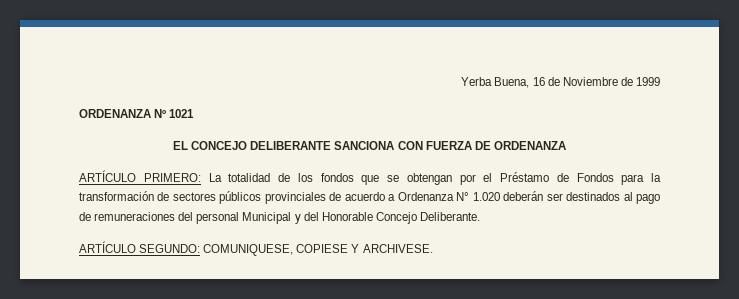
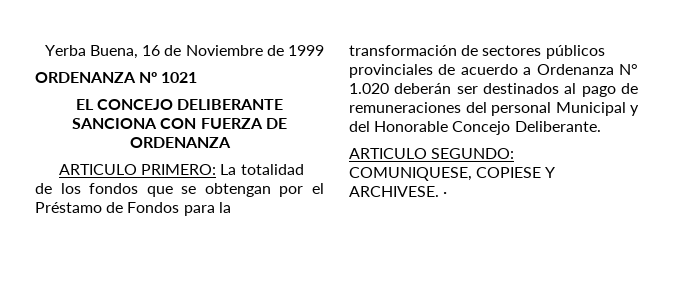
[79,170,136,182] ARTÍCULO -> [59,164,138,175] ARTICULO
[79,241,136,253] ARTÍCULO -> [349,148,427,159] ARTICULO
(433, 248) none -> [443,192,448,197] ·

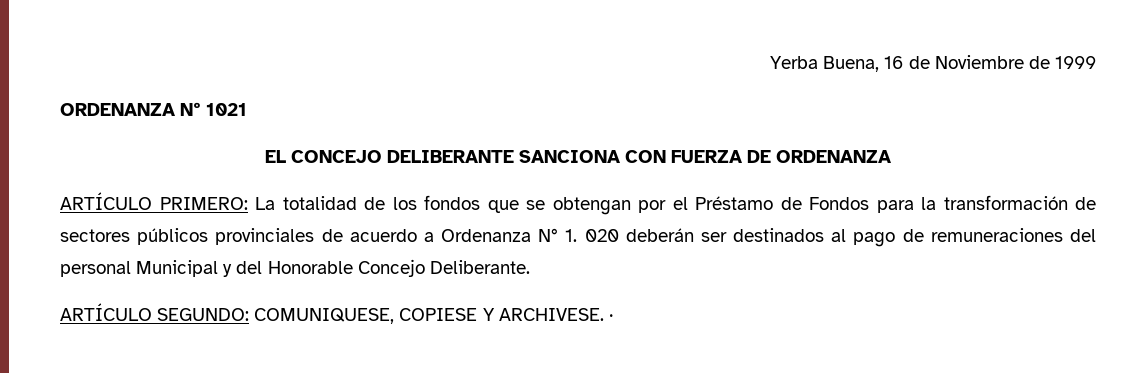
[59,164,138,175] ARTICULO -> [60,192,152,210] ARTÍCULO
[349,83,389,94] 1.020 -> [565,229,619,242] 1. 020
[349,148,427,159] ARTICULO -> [60,303,152,321] ARTÍCULO

